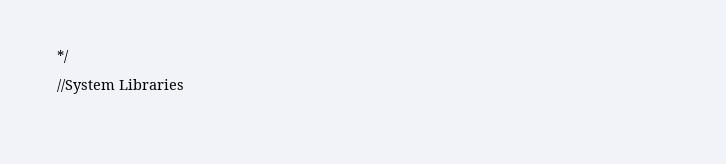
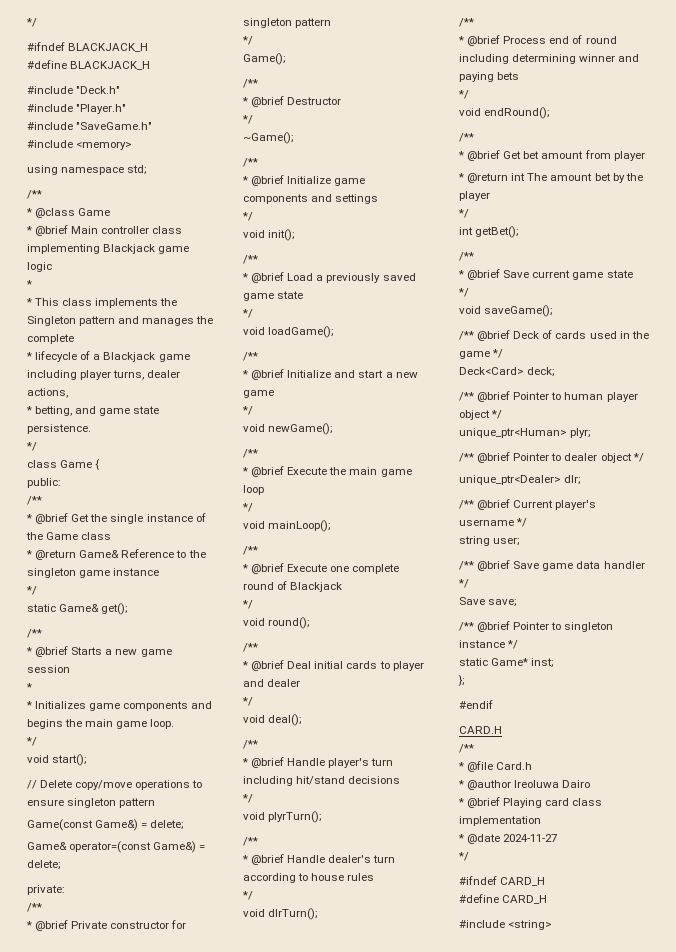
[57,50,69,63] [57,79,184,94] */ // //System Libraries -> [26,18,37,27] [27,42,149,52] [27,60,151,70] [27,86,121,94] [27,104,127,114] [27,122,153,130] [27,140,133,150] [27,165,148,175] [27,190,42,199] [26,208,111,218] [26,225,183,236] [27,244,190,254] [27,262,52,272] [26,280,32,288] [26,298,178,308] [27,316,214,326] [27,334,74,344] [26,351,190,362] [27,370,181,380] [27,388,68,398] [26,406,160,416] [27,424,91,434] [26,442,37,451] [27,459,101,470] [27,478,61,488] [27,496,42,505] [26,513,206,524] [26,532,112,540] [26,549,206,560] [27,568,160,578] [26,586,37,595] [27,603,129,615] [27,629,42,638] [26,646,172,657] [27,665,70,673] [26,683,32,691] [26,701,213,711] [27,719,175,729] [26,737,37,746] [27,754,88,766] [27,780,203,790] [27,798,156,808] [27,819,185,831] [27,841,206,853] [27,860,61,870] [27,885,65,895] [27,903,42,912] [26,920,187,931] [243,18,332,28] [242,36,253,45] [243,53,286,65] [243,79,258,88] [242,96,342,107] [242,115,253,124] [243,132,294,144] [243,158,258,167] [242,175,366,186] [243,194,379,204] [242,212,253,221] [243,229,296,241] [243,255,258,264] [242,272,416,283] [243,291,304,301] [242,309,253,318] [243,326,335,338] [243,352,258,361] [242,369,418,380] [243,390,274,398] [242,406,253,415] [243,423,334,435] [243,449,258,458] [242,466,412,477] [243,485,264,495] [242,503,253,512] [243,520,332,532] [243,546,258,555] [242,563,400,574] [243,581,343,592] [242,600,253,609] [243,617,311,629] [243,643,258,652] [242,660,424,671] [243,679,301,687] [242,697,253,706] [243,714,303,726] [243,740,258,749] [242,757,394,768] [243,776,401,786] [242,794,253,803] [243,811,323,823] [243,837,258,846] [242,854,396,865] [243,873,375,883] [242,891,253,900] [243,908,319,920] [459,18,474,27] [458,35,617,46] [459,54,640,64] [459,72,520,82] [458,90,469,99] [459,107,551,119] [459,133,474,142] [458,150,645,161] [458,173,643,183] [459,191,490,201] [458,209,469,218] [459,226,520,238] [459,252,474,261] [458,269,633,280] [458,288,469,297] [459,305,554,317] [459,330,649,341] [459,349,504,359] [459,367,556,377] [459,391,638,402] [459,410,503,420] [459,428,592,438] [459,452,644,463] [459,475,582,485] [459,499,597,510] [459,518,528,527] [459,536,521,546] [459,560,645,571] [458,579,469,588] [459,597,518,607] [459,621,614,632] [459,640,519,649] [459,658,555,668] [458,675,465,686] [459,700,493,709] [459,726,502,734] [459,744,474,753] [458,761,533,772] [458,780,591,790] [458,797,603,808] [459,816,541,826] [458,834,558,844] [458,852,469,861] [459,876,546,886] [459,894,548,904] [459,920,553,930] */ // #ifndef BLACKJACK_H // #define BLACKJACK_H // #include "Deck.h" // #include "Player.h" // #include "SaveGame.h" // #include <memory> // using namespace std; // /** // * @class Game // * @brief Main controller class implementing Blackjack game logic // * // * This class implements the Singleton pattern and manages the complete // * lifecycle of a Blackjack game including player turns, dealer actions, // * betting, and game state persistence. // */ // class Game { // public: // /** // * @brief Get the single instance of the Game class // * @return Game& Reference to the singleton game instance // */ // static Game& get(); // /** // * @brief Starts a new game session // * // * Initializes game components and begins the main game loop. // */ // void start(); // // Delete copy/move operations to ensure singleton pattern // Game(const Game&) = delete; // Game& operator=(const Game&) = delete; // private: // /** // * @brief Private constructor for singleton pattern // */ // Game(); // /** // * @brief Destructor // */ // ~Game(); // /** // * @brief Initialize game components and settings // */ // void init(); // /** // * @brief Load a previously saved game state // */ // void loadGame(); // /** // * @brief Initialize and start a new game // */ // void newGame(); // /** // * @brief Execute the main game loop // */ // void mainLoop(); // /** // * @brief Execute one complete round of Blackjack // */ // void round(); // /** // * @brief Deal initial cards to player and dealer // */ // void deal(); // /** // * @brief Handle player's turn including hit/stand decisions // */ // void plyrTurn(); // /** // * @brief Handle dealer's turn according to house rules // */ // void dlrTurn(); // /** // * @brief Process end of round including determining winner and paying bets // */ // void endRound(); // /** // * @brief Get bet amount from player // * @return int The amount bet by the player // */ // int getBet(); // /** // * @brief Save current game state // */ // void saveGame(); // /** @brief Deck of cards used in the game */ // Deck<Card> deck; // /** @brief Pointer to human player object */ // unique_ptr<Human> plyr; // /** @brief Pointer to dealer object */ // unique_ptr<Dealer> dlr; // /** @brief Current player's username */ // string user; // /** @brief Save game data handler */ // Save save; // /** @brief Pointer to singleton instance */ // static Game* inst; // }; // #endif // CARD.H // /** // * @file Card.h // * @author Ireoluwa Dairo // * @brief Playing card class implementation // * @date 2024-11-27 // */ // #ifndef CARD_H // #define CARD_H // #include <string>

